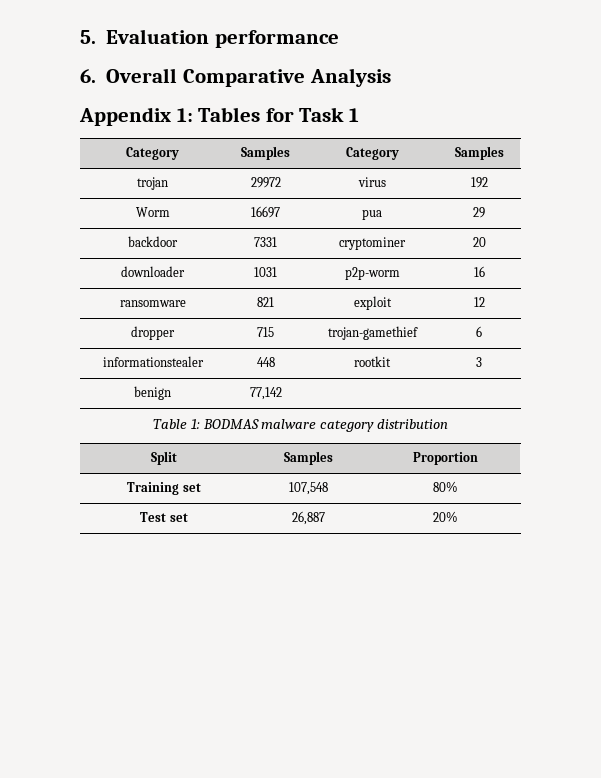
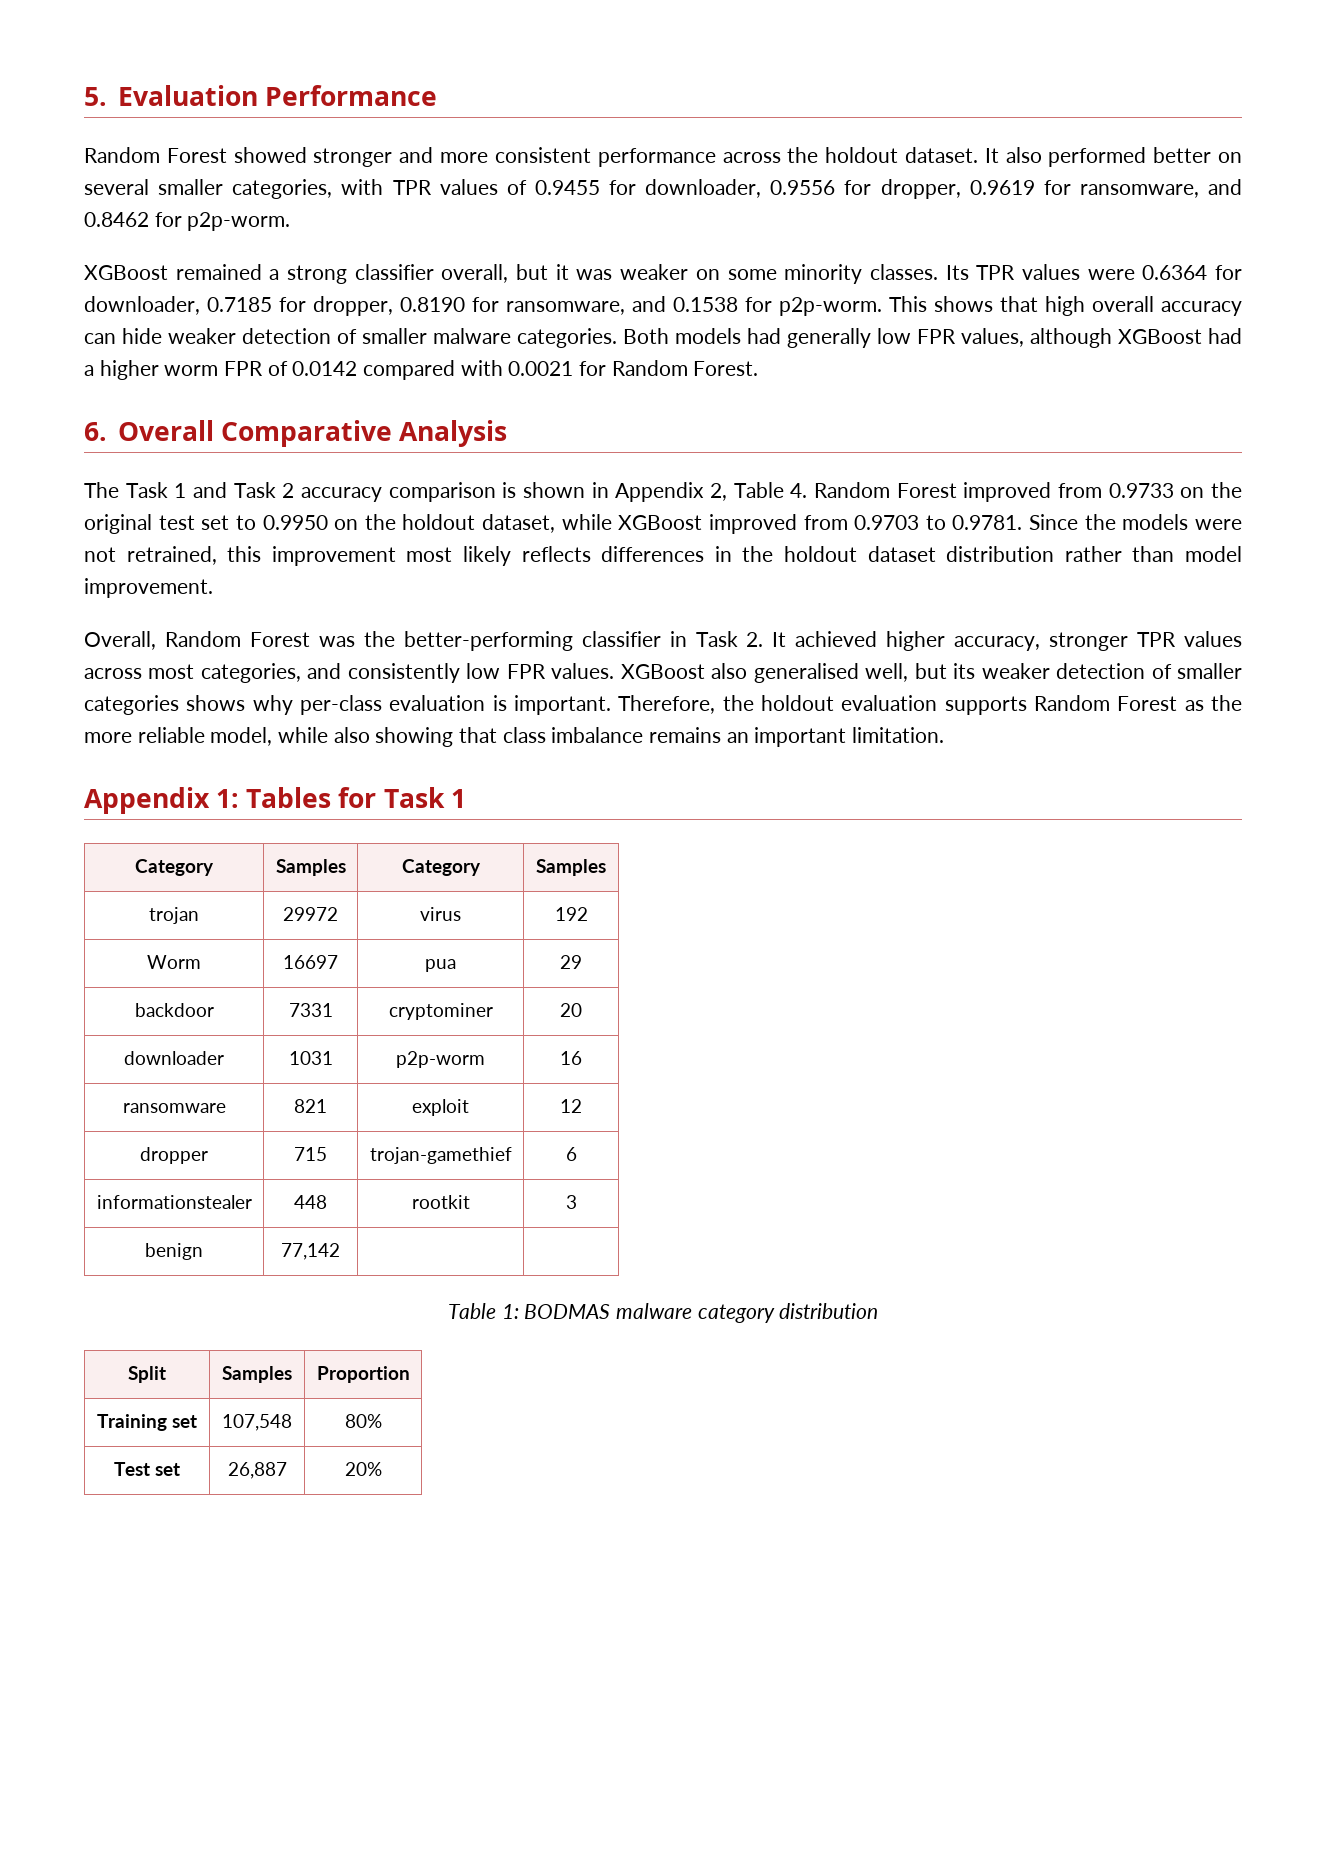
[214,30,339,48] [80,68,391,87] performance // 6. Overall Comparative Analysis -> [264,85,437,106] [84,147,1242,167] [84,179,1242,199] [84,212,291,231] [84,264,1243,284] [84,296,1242,316] [84,328,1242,348] [84,360,759,380] [84,420,507,447] [84,482,1242,502] [84,514,1242,534] [84,546,1242,566] [84,578,213,598] [84,631,1242,651] [84,663,1242,683] [84,695,1242,715] [84,727,945,747] Performance // Random Forest showed stronger and more consistent performance across the holdout dataset. It also performed better on several smaller categories, with TPR values of 0.9455 for downloader, 0.9556 for dropper, 0.9619 for ransomware, and 0.8462 for p2p-worm. // XGBoost remained a strong classifier overall, but it was weaker on some minority classes. Its TPR values were 0.6364 for downloader, 0.7185 for dropper, 0.8190 for ransomware, and 0.1538 for p2p-worm. This shows that high overall accuracy can hide weaker detection of smaller malware categories. Both models had generally low FPR values, although XGBoost had a higher worm FPR of 0.0142 compared with 0.0021 for Random Forest. // 6. Overall Comparative Analysis // The Task 1 and Task 2 accuracy comparison is shown in Appendix 2, Table 4. Random Forest improved from 0.9733 on the original test set to 0.9950 on the holdout dataset, while XGBoost improved from 0.9703 to 0.9781. Since the models were not retrained, this improvement most likely reflects differences in the holdout dataset distribution rather than model improvement. // Overall, Random Forest was the better-performing classifier in Task 2. It achieved higher accuracy, stronger TPR values across most categories, and consistently low FPR values. XGBoost also generalised well, but its weaker detection of smaller categories shows why per-class evaluation is important. Therefore, the holdout evaluation supports Random Forest as the more reliable model, while also showing that class imbalance remains an important limitation.

